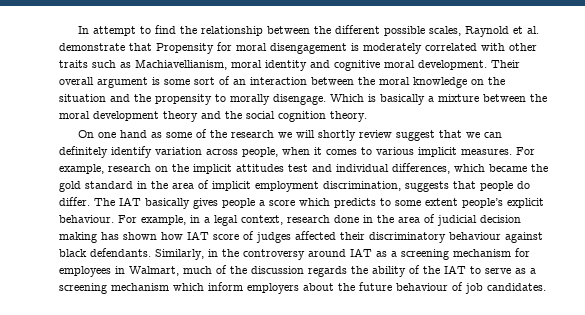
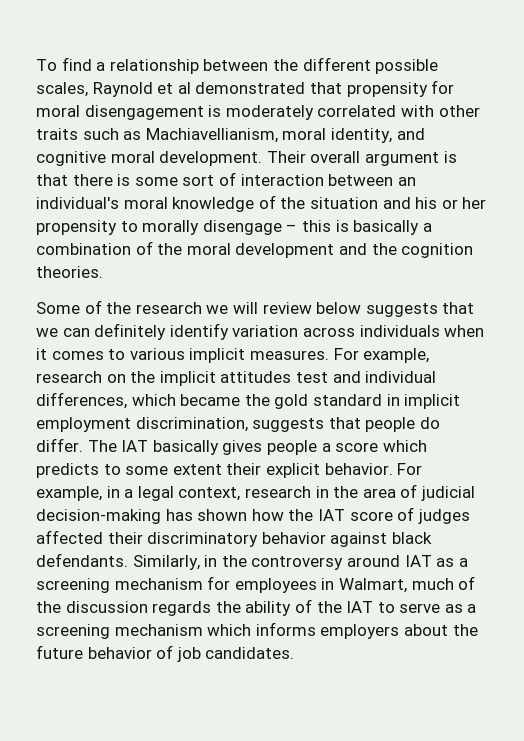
[78,25,198,36] In attempt to find the -> [36,57,106,71] To find a
[527,26,540,34] [59,43,214,54] al. demonstrate that Propensity -> [177,82,428,97] al demonstrated that propensity
[265,60,307,71] identity -> [330,128,392,143] identity,
(160, 81) none -> [36,174,131,186] that there is
[233,79,246,85] an -> (236, 179) none
[358,77,375,85] the -> [397,177,416,186] [36,197,119,209] an individual's
[471,79,484,85] on -> [258,195,276,209] of
[134,94,364,105] the propensity to morally disengage. Which -> [415,197,487,209] [36,220,331,235] his or her propensity to morally disengage – this
[438,94,526,102] mixture between -> [36,241,153,255] combination of
[163,111,367,122] [78,130,193,138] theory and the social cognition theory. // On one hand as some -> [338,243,474,258] [36,266,103,278] [36,302,80,314] and the cognition theories. // Some
[318,130,436,141] shortly review suggest -> [262,302,438,317] review below suggests
[242,147,278,157] people, -> [359,325,440,337] individuals
[151,180,209,189] the area of -> (400, 400) none
[462,198,544,208] [59,215,114,223] people’s explicit behaviour. -> [226,463,393,478] their explicit behavior.
[334,215,359,223] done -> (311, 492) none
[480,215,521,223] [59,232,97,243] decision making -> [36,509,161,524] decision-making
(183, 236) none -> [288,509,314,521] the
[449,232,501,240] behaviour -> [261,532,326,544] behavior
[208,282,243,291] inform -> [255,622,316,636] informs
[396,283,448,291] behaviour -> [87,647,152,659] behavior

